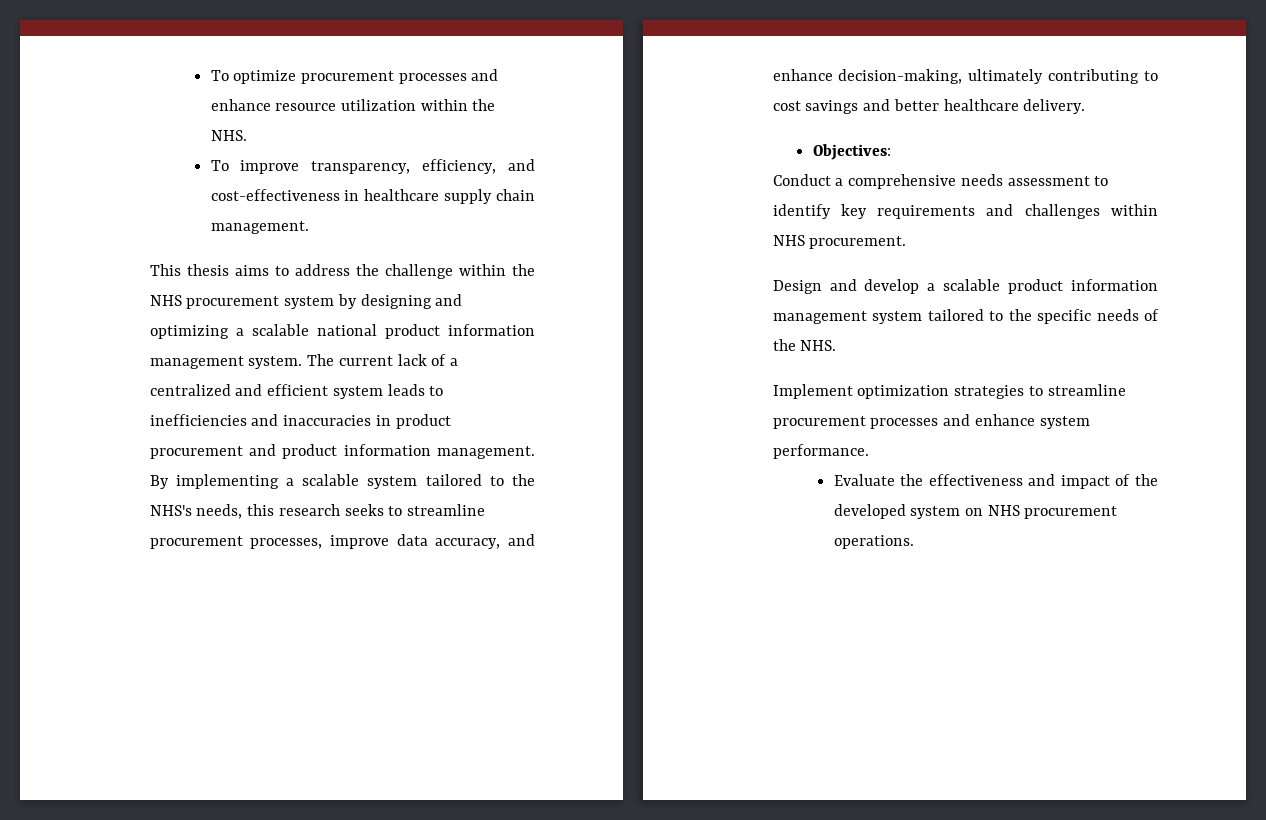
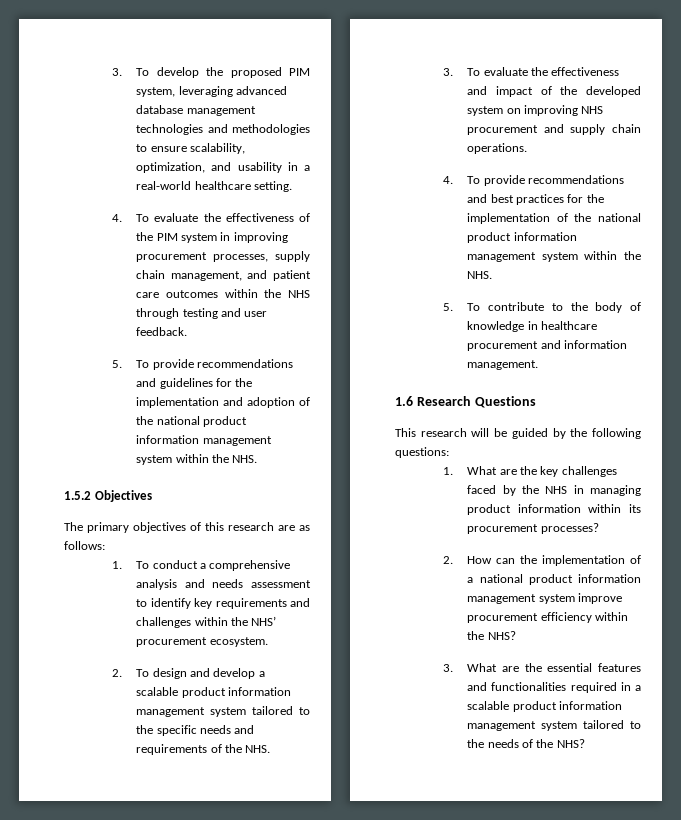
[210,69,499,84] [210,99,496,111] [210,130,247,141] [210,159,535,174] [210,189,535,204] [210,221,309,234] [149,264,535,279] [149,294,463,309] [149,324,535,339] [149,354,458,369] [149,384,444,399] [149,414,451,429] [149,444,535,459] [149,474,536,489] [149,504,485,519] [149,534,535,549] [772,69,1158,84] [772,99,1086,114] [812,144,891,160] [772,174,957,189] To optimize procurement processes and enhance resource utilization within the NHS. // To improve transparency, efficiency, and cost-effectiveness in healthcare supply chain management. // This thesis aims to address the challenge within the NHS procurement system by designing and optimizing a scalable national product information management system. The current lack of a centralized and efficient system leads to inefficiencies and inaccuracies in product procurement and product information management. By implementing a scalable system tailored to the NHS's needs, this research seeks to streamline procurement processes, improve data accuracy, and enhance decision-making, ultimately contributing to cost savings and better healthcare delivery. // Objectives: // Conduct a comprehensive -> [112,67,311,78] [136,86,288,97] [136,105,256,116] [136,124,310,135] [136,143,246,154] [136,162,311,173] [136,181,293,192] [112,213,311,222] [136,232,288,243] [136,251,310,262] [136,270,311,281] [136,289,311,298] [136,308,268,319] [136,327,188,336] [112,359,294,370] [136,378,253,389] [136,397,310,408] [136,416,248,427] [136,435,272,446] [136,454,258,465] [64,490,152,502] [64,522,310,533] [64,541,105,550] [112,560,291,571] [136,579,205,590] 3. To develop the proposed PIM system, leveraging advanced database management technologies and methodologies to ensure scalability, optimization, and usability in a real-world healthcare setting. // 4. To evaluate the effectiveness of the PIM system in improving procurement processes, supply chain management, and patient care outcomes within the NHS through testing and user feedback. // 5. To provide recommendations and guidelines for the implementation and adoption of the national product information management system within the NHS. // 1.5.2 Objectives // The primary objectives of this research are as follows: // 1. To conduct a comprehensive analysis and
[772,235,907,249] [772,280,822,294] NHS procurement. // Design -> [231,616,277,626] [136,637,268,647] [112,668,187,679] the NHS’ procurement ecosystem. // 2. To design
(1139, 315) none -> [234,725,255,734] [136,744,208,755] and requirements
[772,384,1126,399] [772,414,1090,429] [772,444,869,459] [833,474,895,486] Implement optimization strategies to streamline procurement processes and enhance system performance. // Evaluate -> [443,67,528,76] 3. To evaluate
[987,505,1118,519] [833,535,914,549] NHS procurement operations. -> [524,105,604,116] [467,124,641,135] [467,143,528,154] [443,175,625,186] [467,194,604,205] [467,213,641,224] [467,232,577,243] [467,251,641,262] [467,271,493,279] [443,302,641,313] [467,321,598,332] [467,340,628,351] [467,360,539,370] [395,396,536,408] [395,428,641,439] [395,447,449,458] [443,466,617,477] [467,485,641,496] [467,504,641,515] [467,523,599,534] [443,555,641,566] [467,574,641,585] [467,593,623,604] [467,612,629,623] [467,631,516,640] [443,663,641,672] [467,682,641,693] [467,701,623,712] [467,720,641,731] [467,739,585,748] improving NHS procurement and supply chain operations. // 4. To provide recommendations and best practices for the implementation of the national product information management system within the NHS. // 5. To contribute to the body of knowledge in healthcare procurement and information management. // 1.6 Research Questions // This research will be guided by the following questions: // 1. What are the key challenges faced by the NHS in managing product information within its procurement processes? // 2. How can the implementation of a national product information management system improve procurement efficiency within the NHS? // 3. What are the essential features and functionalities required in a scalable product information management system tailored to the needs of the NHS?

